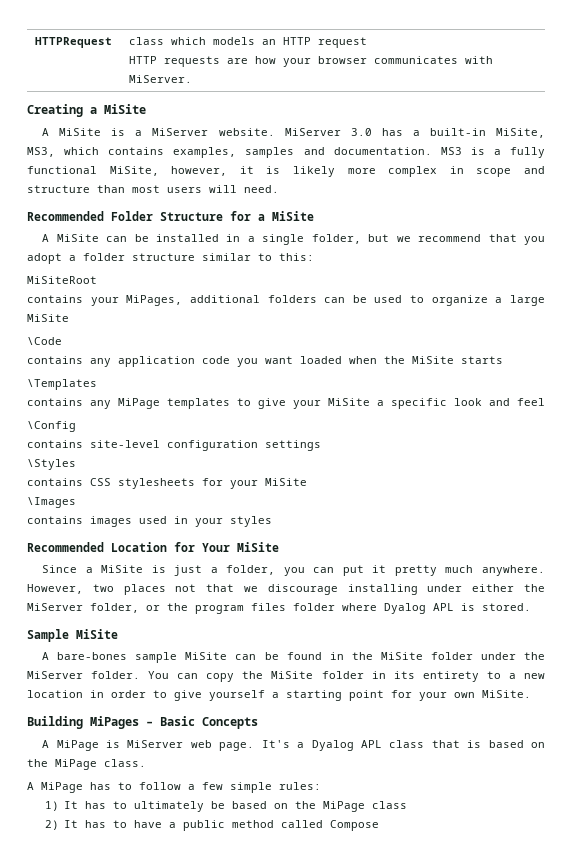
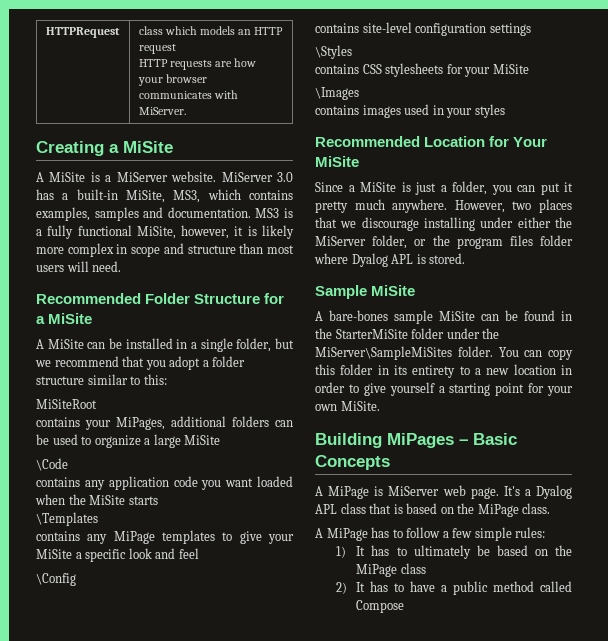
[175,584,197,592] not -> (572, 206) none
[380,652,423,660] MiSite -> [335,329,408,339] StarterMiSite
[27,671,83,679] MiServer -> [315,346,452,360] MiServer\SampleMiSites
[242,671,314,679] the MiSite -> [315,364,335,375] this

